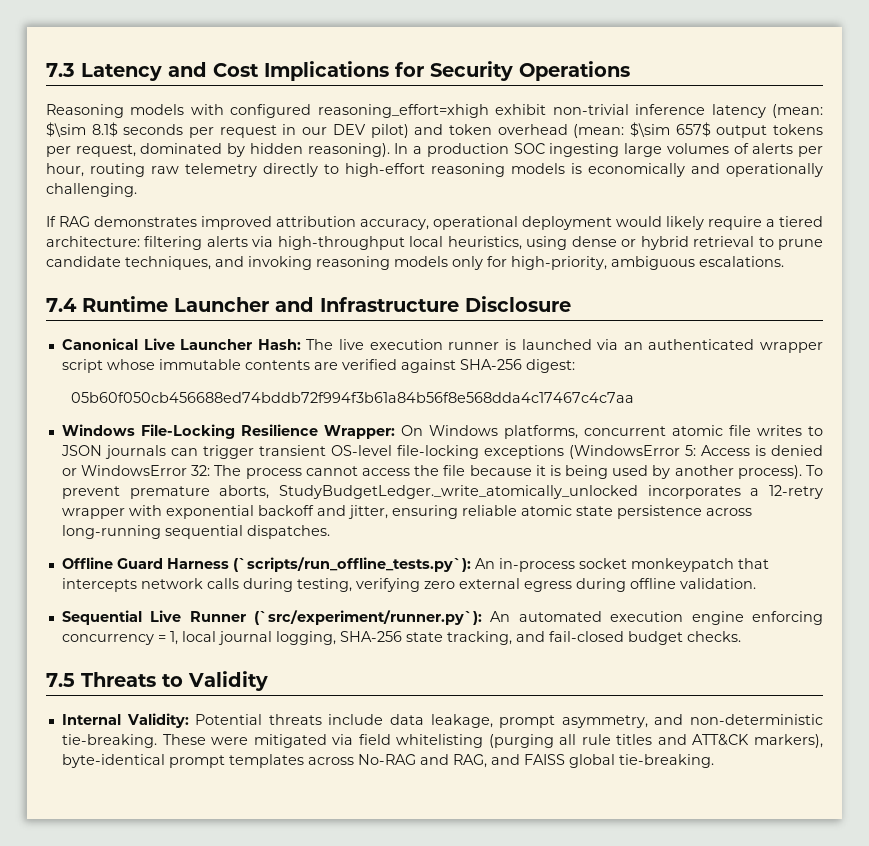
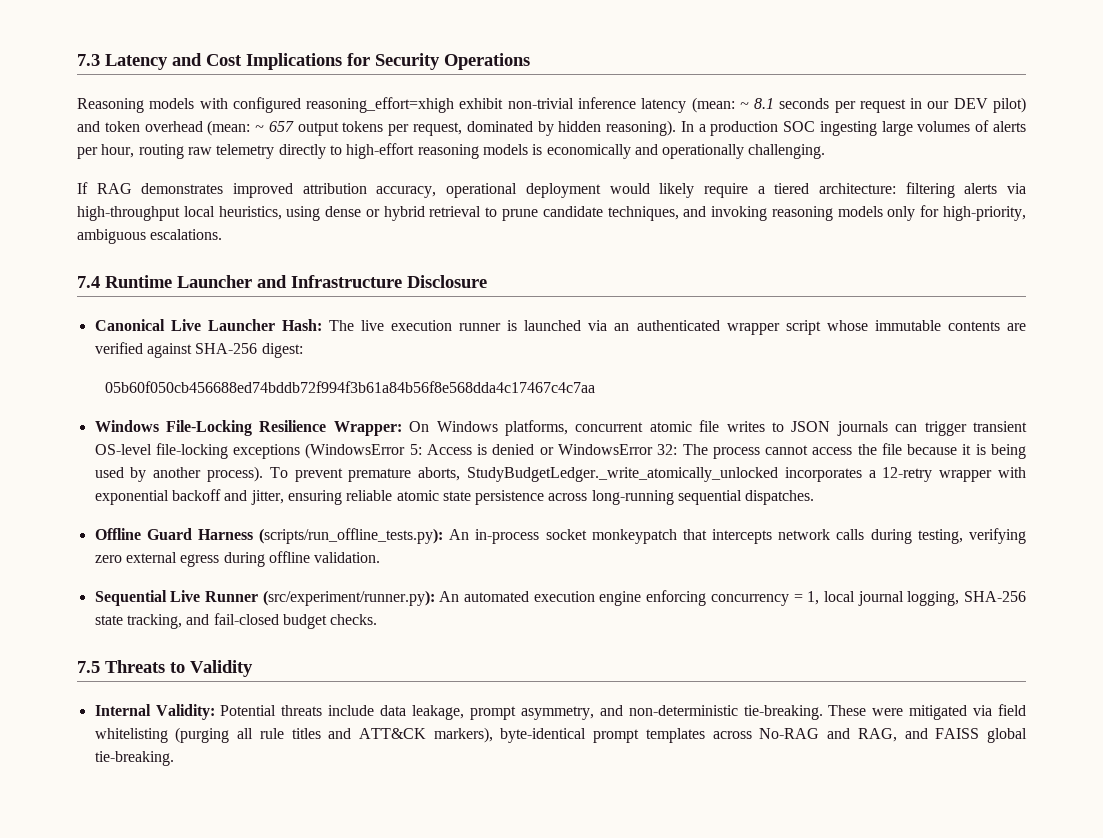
[46,122,118,137] $\sim 8.1$ -> [739,98,775,109] ~ 8.1
[629,122,711,137] $\sim 657$ -> [255,121,294,132] ~ 657
[232,557,471,572] (`scripts/run_offline_tests.py`): -> [259,528,444,544] (scripts/run_offline_tests.py):
[254,610,483,625] (`src/experiment/runner.py`): -> [262,590,435,606] (src/experiment/runner.py):

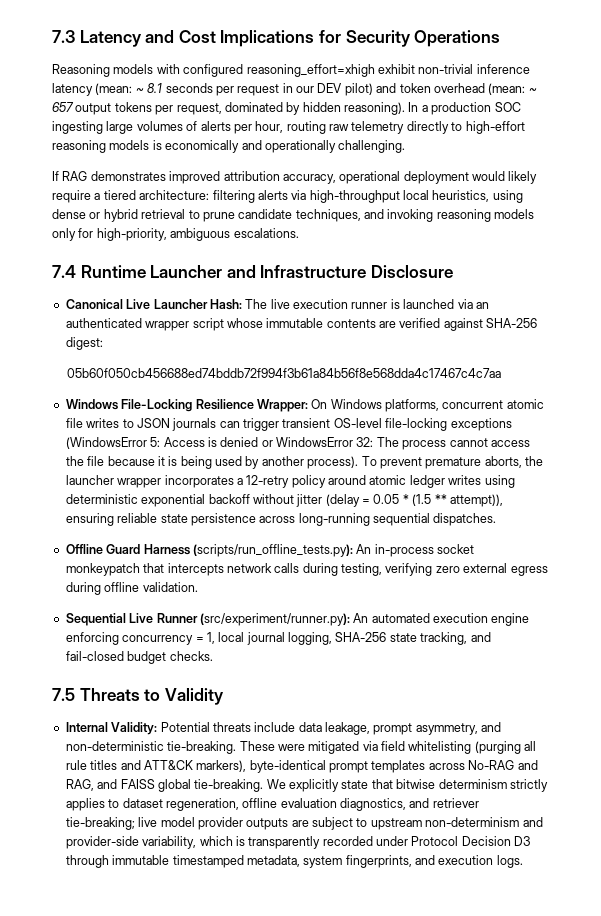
[467,467,1026,482] [94,489,284,505] StudyBudgetLedger._write_atomically_unlocked incorporates a 12-retry wrapper with exponential backoff and jitter, -> [525,456,543,466] [65,475,515,488] [65,494,503,507] the launcher wrapper incorporates a 12-retry policy around atomic ledger writes using deterministic exponential backoff without jitter (delay = 0.05 * (1.5 ** attempt)),
[396,490,439,501] atomic -> (158, 518) none
(174, 758) none -> [266,779,548,792] [65,798,479,811] [65,817,543,830] [65,836,531,849] [65,855,523,868] We explicitly state that bitwise determinism strictly applies to dataset regeneration, offline evaluation diagnostics, and retriever tie-breaking; live model provider outputs are subject to upstream non-determinism and provider-side variability, which is transparently recorded under Protocol Decision D3 through immutable timestamped metadata, system fingerprints, and execution logs.

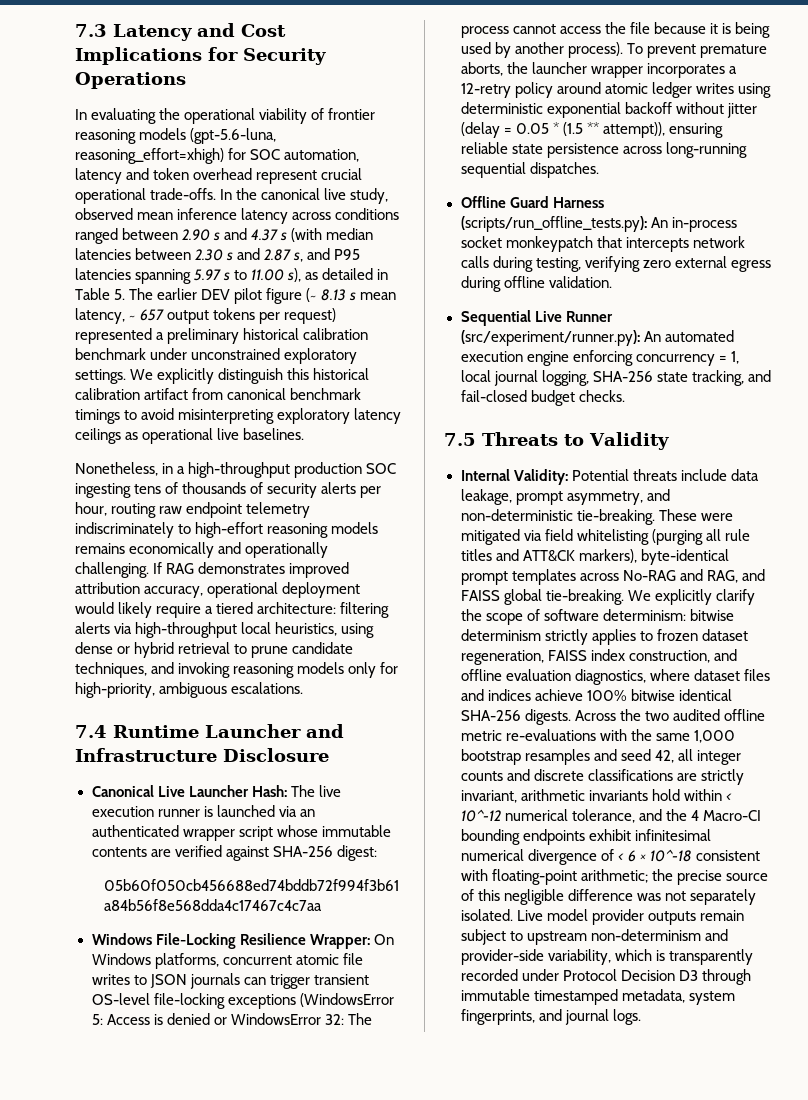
[52,64,530,77] [52,83,526,96] Reasoning models with configured reasoning_effort=xhigh exhibit non-trivial inference latency (mean: ~ 8.1 seconds per request in our DEV pilot) and token overhead (mean: -> [75,108,376,124] [75,128,277,144] [75,148,360,164] [75,168,363,184] [75,188,389,204] [75,208,400,224] [75,228,374,244] [75,248,361,262] [75,268,389,284] [75,288,397,304] [75,308,125,324] In evaluating the operational viability of frontier reasoning models (gpt-5.6-luna, reasoning_effort=xhigh) for SOC automation, latency and token overhead represent crucial operational trade-offs. In the canonical live study, observed mean inference latency across conditions ranged between 2.90 s and 4.37 s (with median latencies between 2.30 s and 2.87 s, and P95 latencies spanning 5.97 s to 11.00 s), as detailed in Table 5. The earlier DEV pilot figure (~ 8.13 s mean latency,
[176,102,521,115] [52,121,198,134] request, dominated by hidden reasoning). In a production SOC ingesting large volumes of -> [284,308,337,324] [75,328,369,344] [75,348,358,364] [75,368,370,384] [75,388,362,400] [75,408,402,424] [75,428,305,444] [75,462,397,478] [75,482,318,498] request) represented a preliminary historical calibration benchmark under unconstrained exploratory settings. We explicitly distinguish this historical calibration artifact from canonical benchmark timings to avoid misinterpreting exploratory latency ceilings as operational live baselines. // Nonetheless, in a high-throughput production SOC ingesting tens of thousands of security
[351,121,449,134] telemetry directly -> [186,502,311,518] [75,522,174,538] endpoint telemetry indiscriminately
[152,140,162,150] is -> [75,543,125,554] remains
(406, 146) // -> (149, 570) none
[341,779,393,789] state that -> [715,589,755,605] [460,609,686,625] clarify the scope of software determinism:
(120, 803) none -> [656,629,698,641] frozen
[242,798,479,811] [65,817,158,830] offline evaluation diagnostics, and retriever tie-breaking; live -> [547,649,737,663] [460,669,770,685] [460,689,732,701] [460,709,765,725] [460,729,735,743] [460,749,741,765] [460,769,744,785] [460,789,732,803] [460,809,761,823] [460,829,711,845] [460,849,760,865] [460,869,768,885] [460,889,756,905] [460,909,543,921] FAISS index construction, and offline evaluation diagnostics, where dataset files and indices achieve 100% bitwise identical SHA-256 digests. Across the two audited offline metric re-evaluations with the same 1,000 bootstrap resamples and seed 42, all integer counts and discrete classifications are strictly invariant, arithmetic invariants hold within < 10^-12 numerical tolerance, and the 4 Macro-CI bounding endpoints exhibit infinitesimal numerical divergence of < 6 × 10^-18 consistent with floating-point arithmetic; the precise source of this negligible difference was not separately isolated. Live
[291,820,309,827] are -> [699,910,744,921] remain
[438,855,494,865] execution -> [564,1009,609,1025] journal

